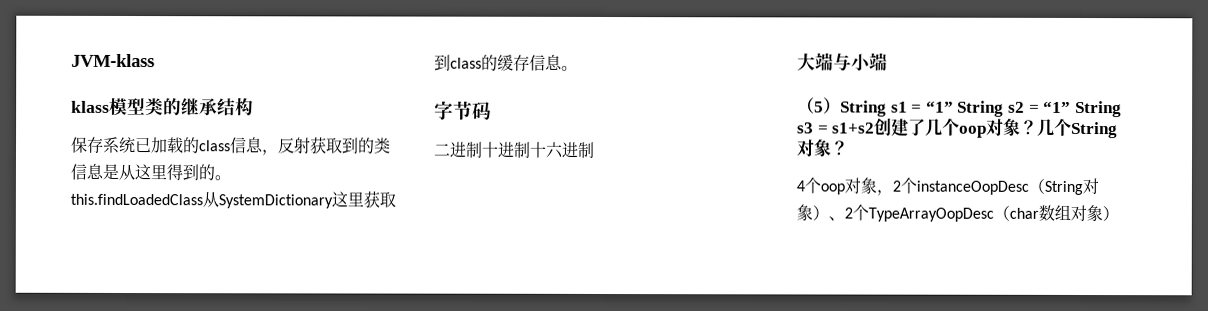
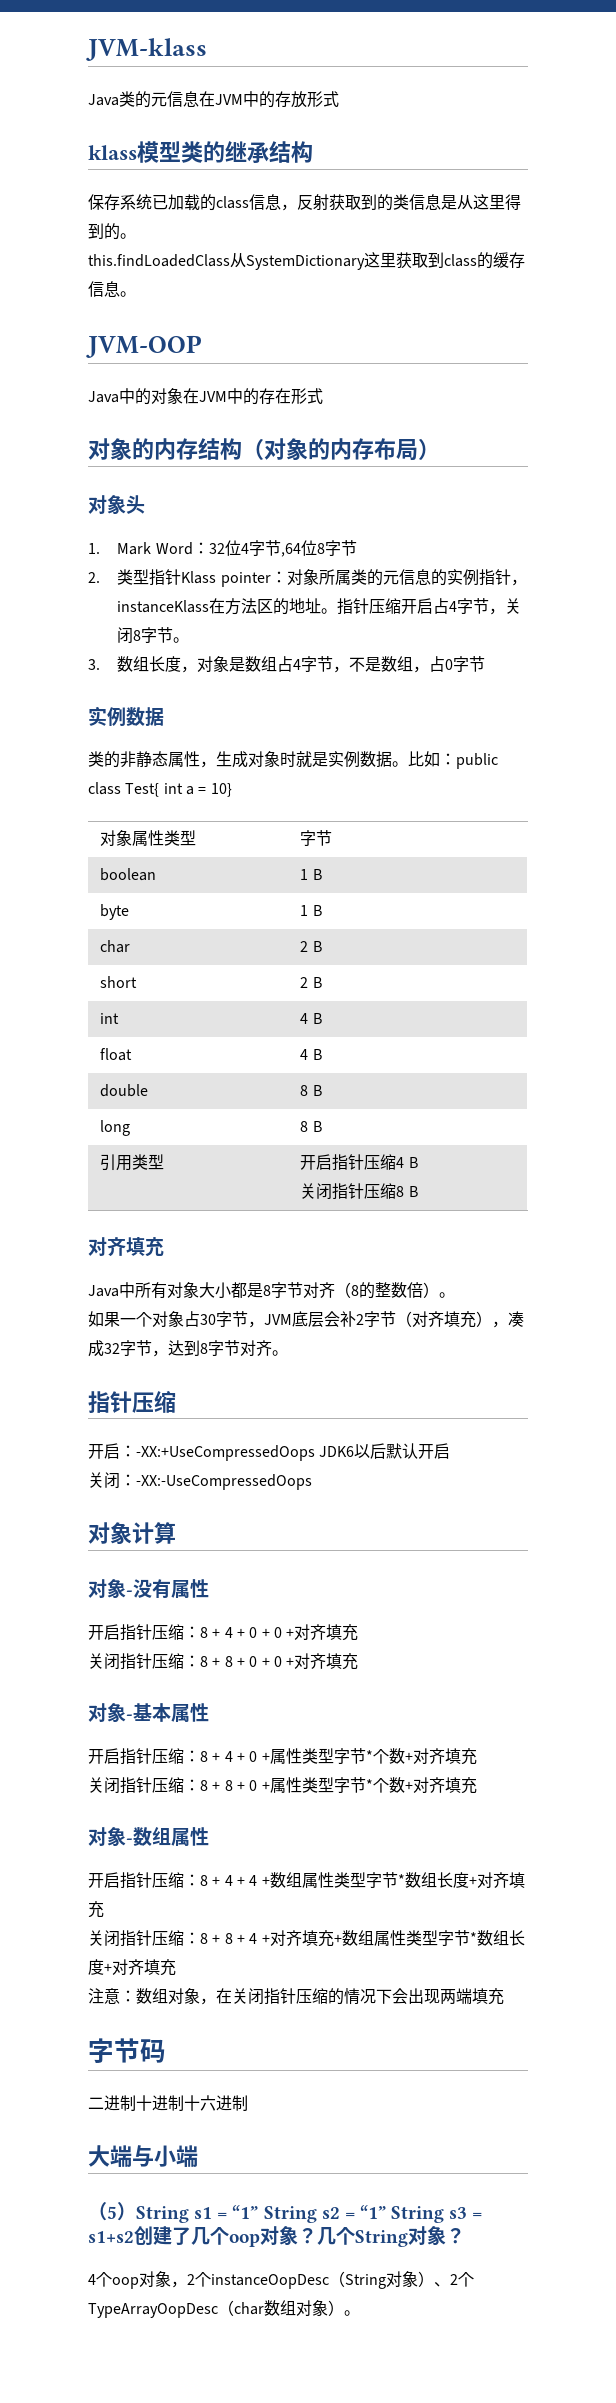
(155, 60) none -> [88,91,339,108] // Java类的元信息在JVM中的存放形式
(578, 68) none -> [86,335,202,358] [88,388,323,405] [88,438,440,461] [88,495,145,514] [88,540,357,557] [88,569,527,587] [117,598,522,615] [117,627,190,644] [88,656,486,673] [88,706,164,726] [88,751,498,769] [88,782,232,797] [100,830,197,846] [300,830,333,846] [100,868,157,881] [300,869,322,880] [100,904,130,920] [300,905,322,916] [100,940,131,953] [300,941,322,952] [100,976,138,988] [300,977,322,988] [100,1013,120,1024] [300,1013,322,1024] [100,1048,133,1061] [300,1049,322,1060] [100,1084,149,1097] [300,1085,322,1096] [100,1120,131,1136] [300,1121,322,1132] [100,1154,165,1171] [300,1154,418,1171] [300,1183,418,1200] [88,1237,164,1257] [88,1282,455,1299] [88,1311,524,1328] [88,1340,288,1357] [88,1390,176,1413] [88,1443,451,1461] [88,1472,312,1490] [88,1522,176,1544] [88,1579,209,1598] [88,1624,359,1641] [88,1653,359,1670] [88,1703,209,1722] [88,1748,477,1765] [88,1777,477,1794] [88,1827,209,1846] [88,1872,525,1889] [88,1901,104,1918] [88,1930,525,1947] [88,1959,176,1976] [88,1988,504,2005] // JVM-OOP // Java中的对象在JVM中的存在形式 // 对象的内存结构（对象的内存布局） // 对象头 // 1. Mark Word：32位4字节,64位8字节 // 2.类型指针Klass pointer：对象所属类的元信息的实例指针，instanceKlass在方法区的地址。指针压缩开启占4字节，关闭8字节。 // 3.数组长度，对象是数组占4字节，不是数组，占0字节 // 实例数据 // 类的非静态属性，生成对象时就是实例数据。比如：public class Test{ int a = 10} // 对象属性类型 | 字节 // boolean | 1 B // byte | 1 B // char | 2 B // short | 2 B // int | 4 B // float | 4 B // double | 8 B // long | 8 B // 引用类型 | 开启指针压缩4 B // 关闭指针压缩8 B // 对齐填充 // Java中所有对象大小都是8字节对齐（8的整数倍）。 // 如果一个对象占30字节，JVM底层会补2字节（对齐填充），凑成32字节，达到8字节对齐。 // 指针压缩 // 开启：-XX:+UseCompressedOops JDK6以后默认开启 // 关闭：-XX:-UseCompressedOops // 对象计算 // 对象-没有属性 // 开启指针压缩：8 + 4 + 0 + 0 +对齐填充 // 关闭指针压缩：8 + 8 + 0 + 0 +对齐填充 // 对象-基本属性 // 开启指针压缩：8 + 4 + 0 +属性类型字节*个数+对齐填充 // 关闭指针压缩：8 + 8 + 0 +属性类型字节*个数+对齐填充 // 对象-数组属性 // 开启指针压缩：8 + 4 + 4 +数组属性类型字节*数组长度+对齐填充 // 关闭指针压缩：8 + 8 + 4 +对齐填充+数组属性类型字节*数组长度+对齐填充 // 注意：数组对象，在关闭指针压缩的情况下会出现两端填充
(1119, 214) none -> [344,2310,360,2316] 。

